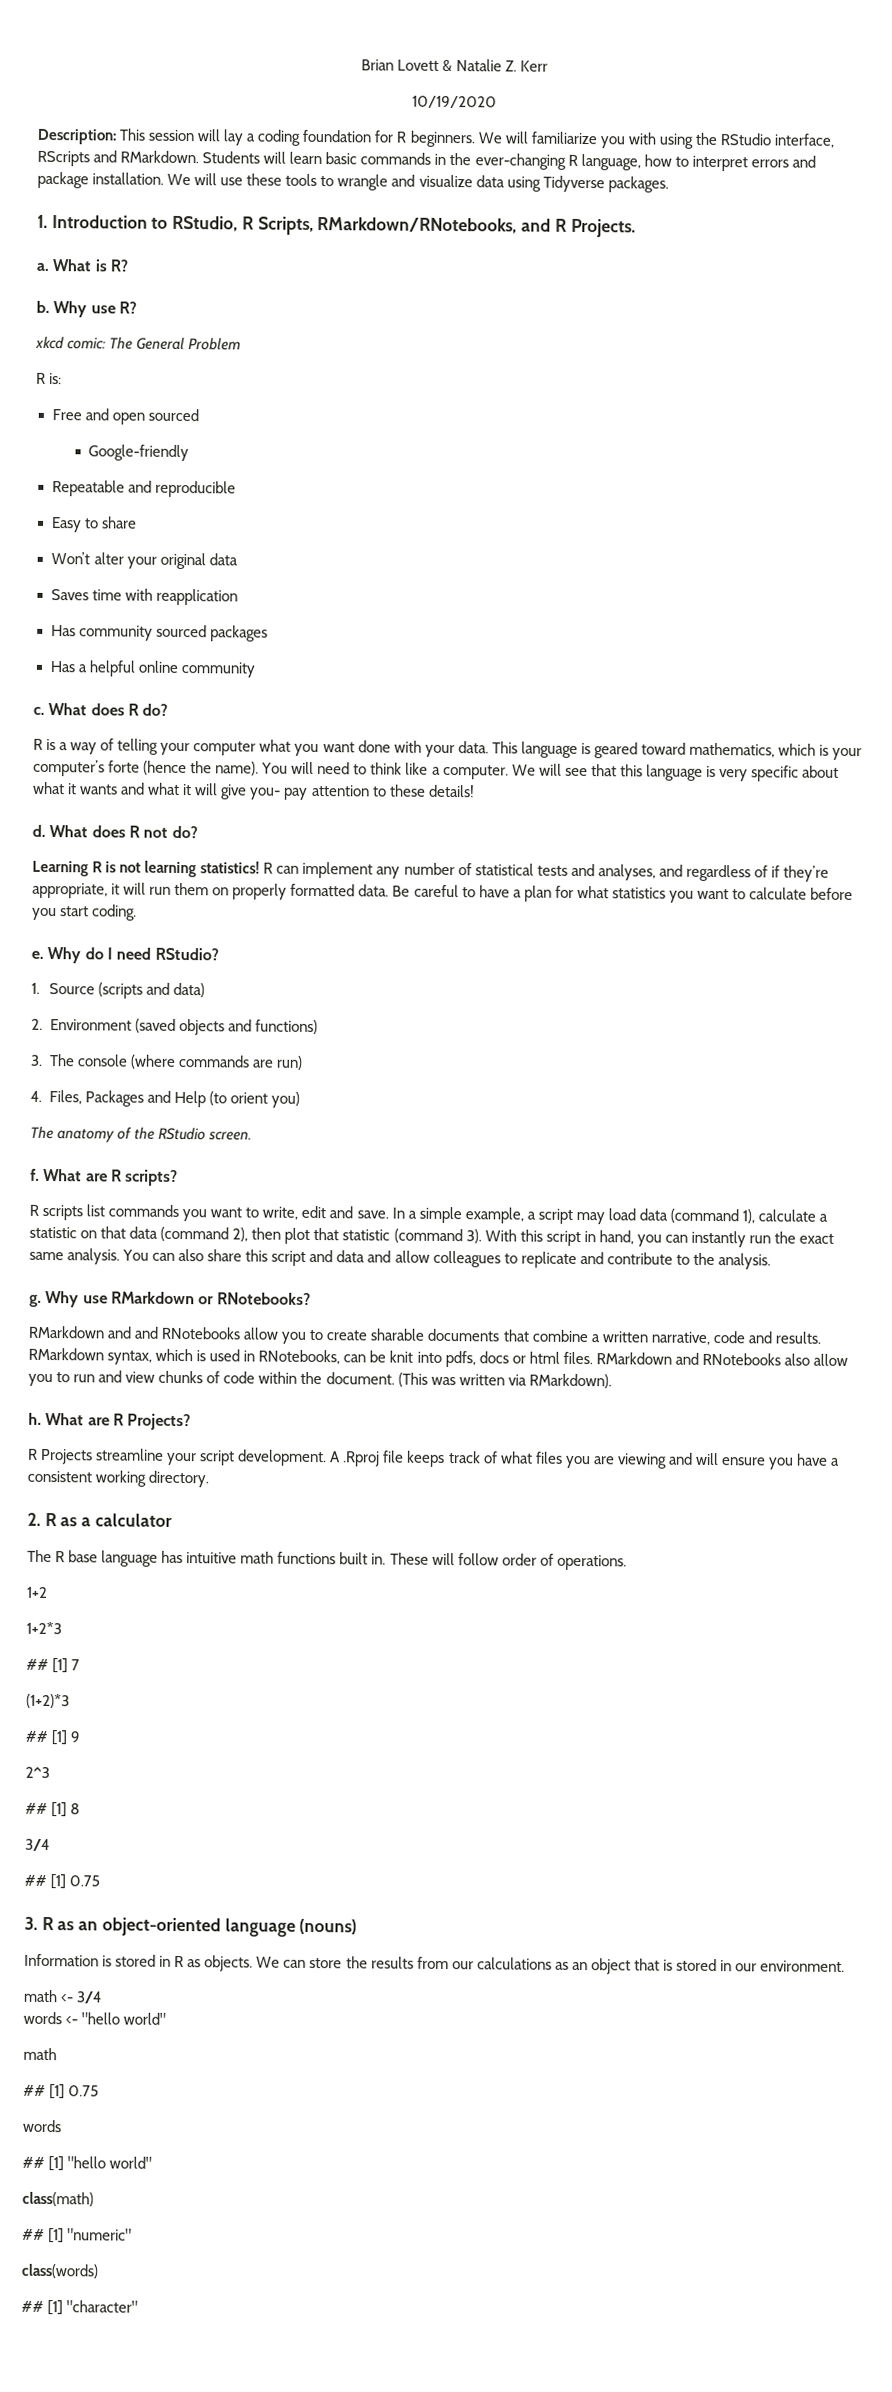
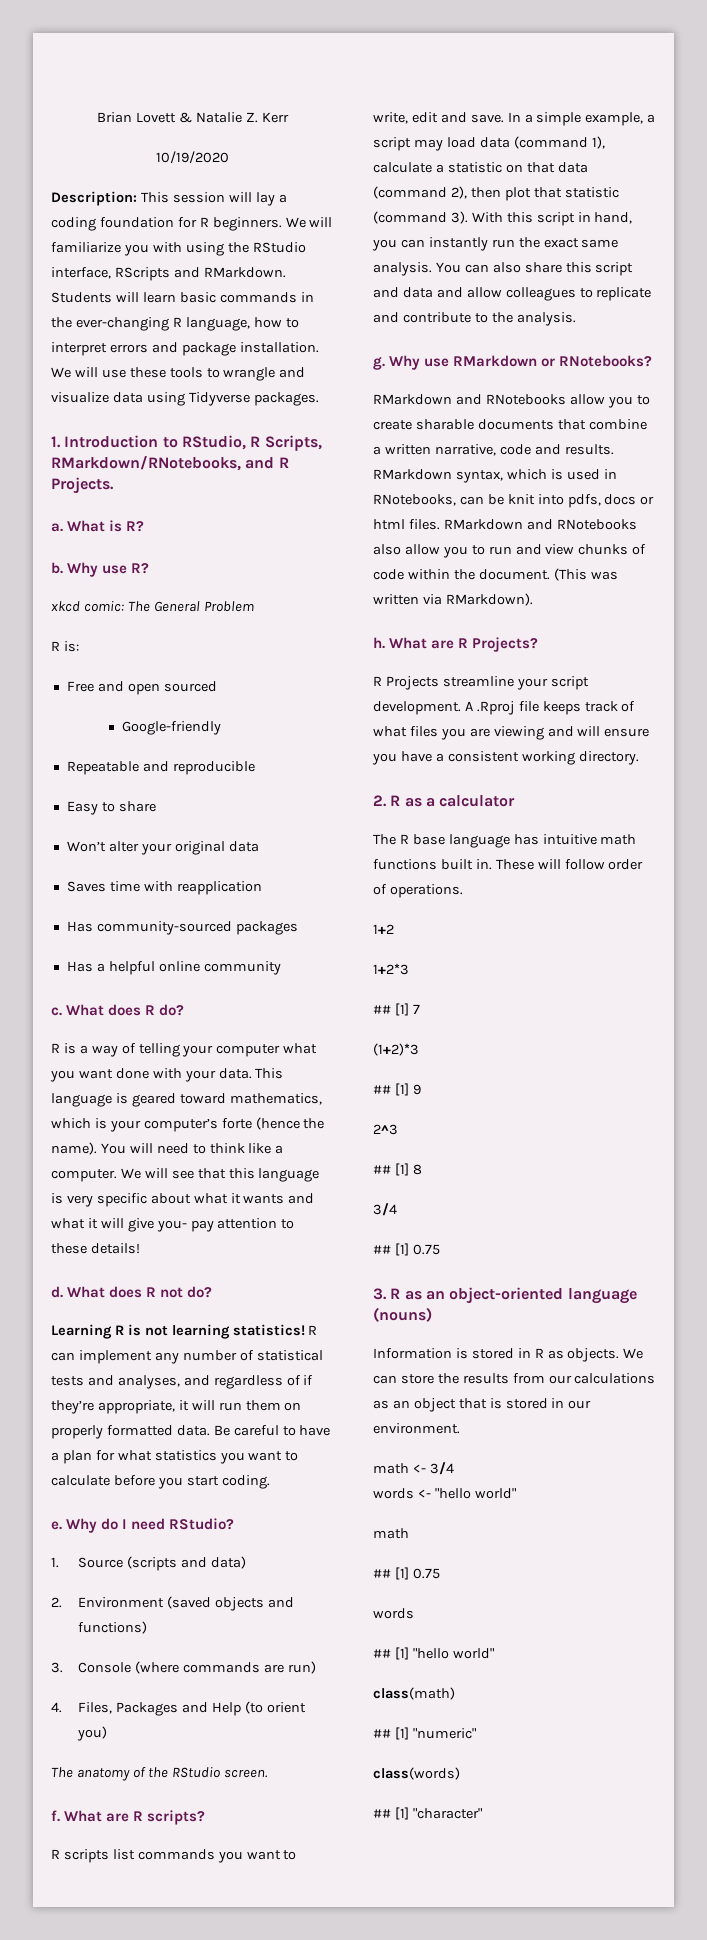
[78,624,207,641] community sourced -> [96,921,232,935] community-sourced
[48,1054,128,1067] The console -> [78,1662,132,1673] Console
[134,1326,160,1339] and -> (482, 399) none

